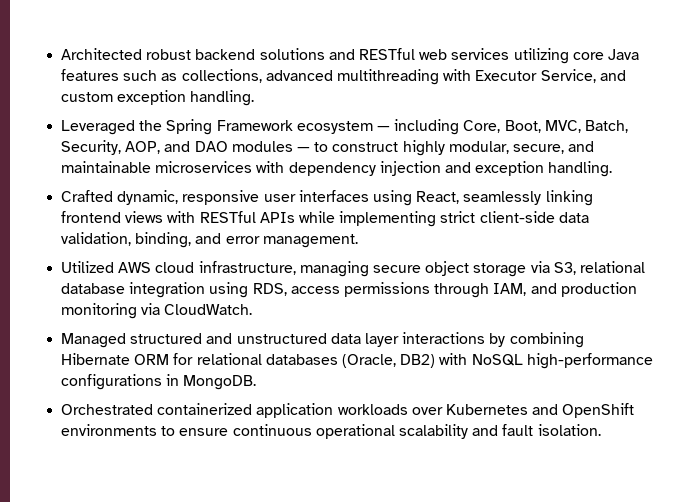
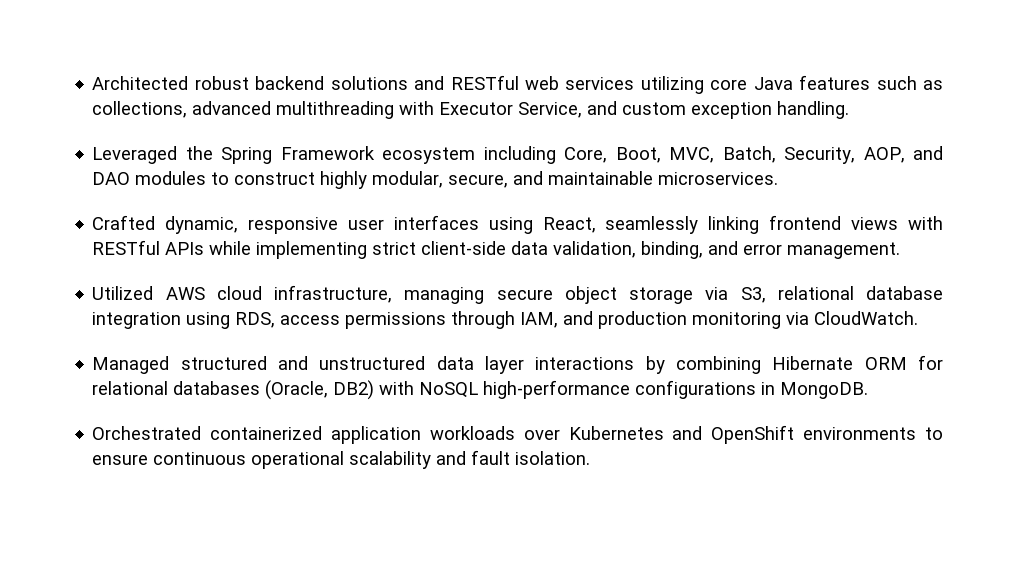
[376,126,390,131] — -> (476, 155) none
[296,147,310,152] — -> (207, 178) none
[155,161,613,177] microservices with dependency injection and exception handling. -> [658,172,779,185] microservices.

